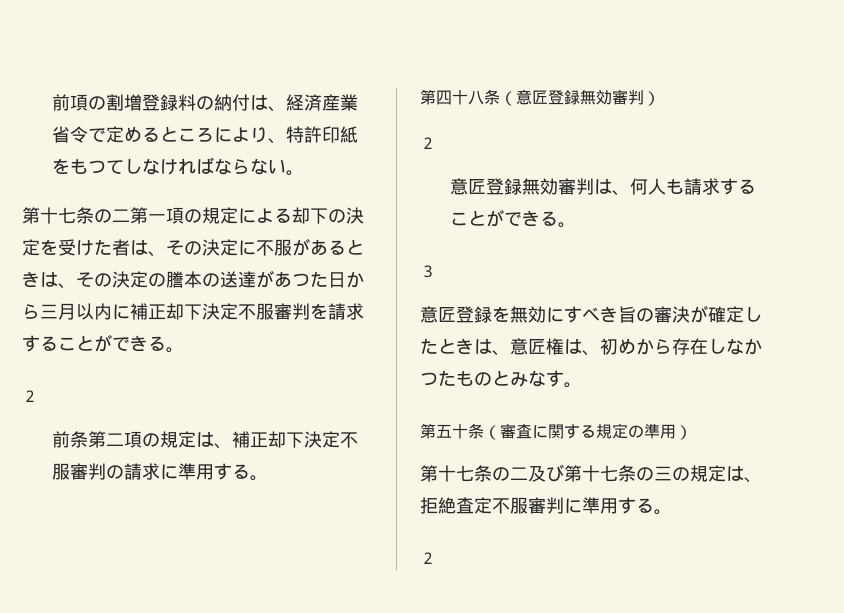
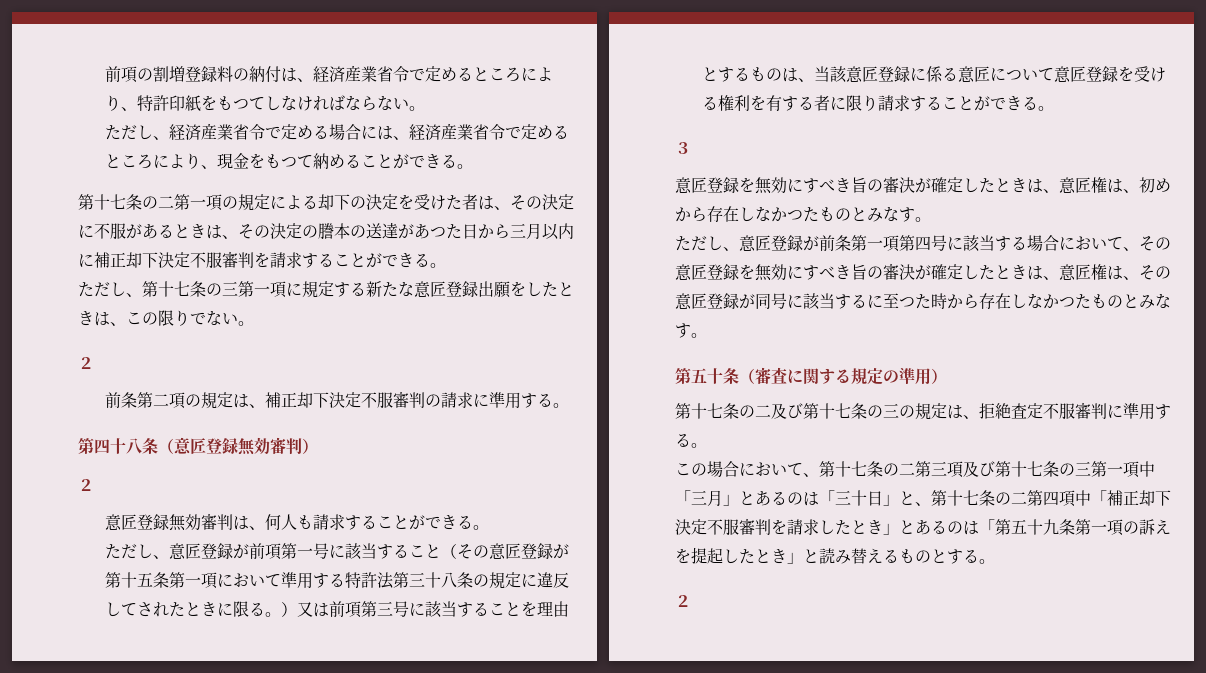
(304, 173) none -> [104,123,569,140] [104,153,473,169] // ただし、経済産業省令で定める場合には、経済産業省令で定めるところにより、現金をもつて納めることができる。
(184, 350) none -> [78,281,574,298] [78,310,254,326] // ただし、第十七条の三第一項に規定する新たな意匠登録出願をしたときは、この限りでない。
(576, 225) none -> [104,543,569,560] [104,572,569,589] [104,601,569,618] [701,66,1166,83] [701,95,1054,112] // ただし、意匠登録が前項第一号に該当すること（その意匠登録が第十五条第一項において準用する特許法第三十八条の規定に違反してされたときに限る。）又は前項第三号に該当することを理由とするものは、当該意匠登録に係る意匠について意匠登録を受ける権利を有する者に限り請求することができる。
(582, 385) none -> [675,235,1171,252] [675,263,1171,281] [675,293,1171,310] [675,323,707,338] // ただし、意匠登録が前条第一項第四号に該当する場合において、その意匠登録を無効にすべき旨の審決が確定したときは、意匠権は、その意匠登録が同号に該当するに至つた時から存在しなかつたものとみなす。
(672, 512) none -> [675,461,1155,478] [675,490,1171,507] [675,518,1171,536] [675,547,995,564] // この場合において、第十七条の二第三項及び第十七条の三第一項中「三月」とあるのは「三十日」と、第十七条の二第四項中「補正却下決定不服審判を請求したとき」とあるのは「第五十九条第一項の訴えを提起したとき」と読み替えるものとする。

